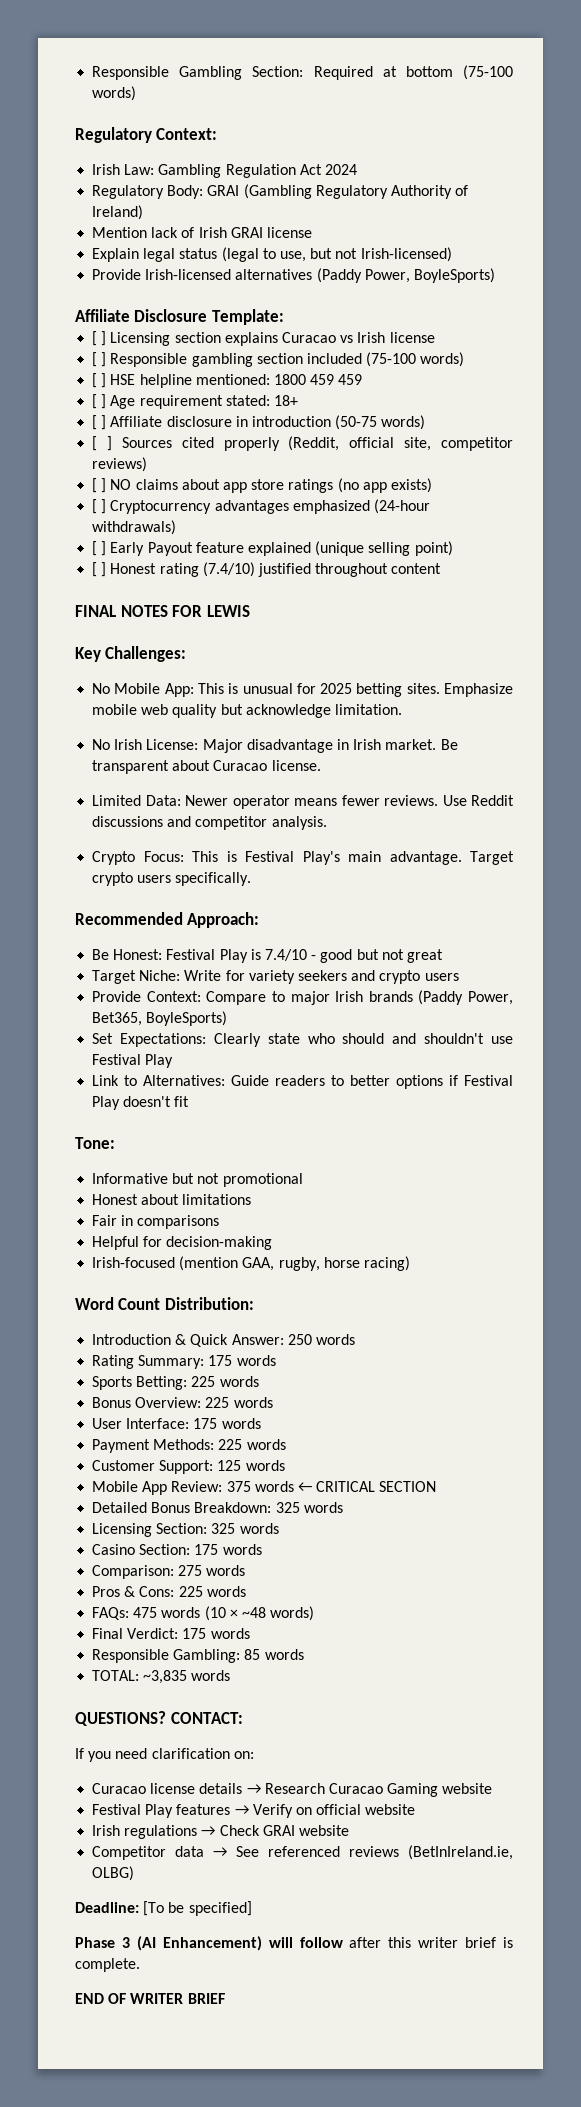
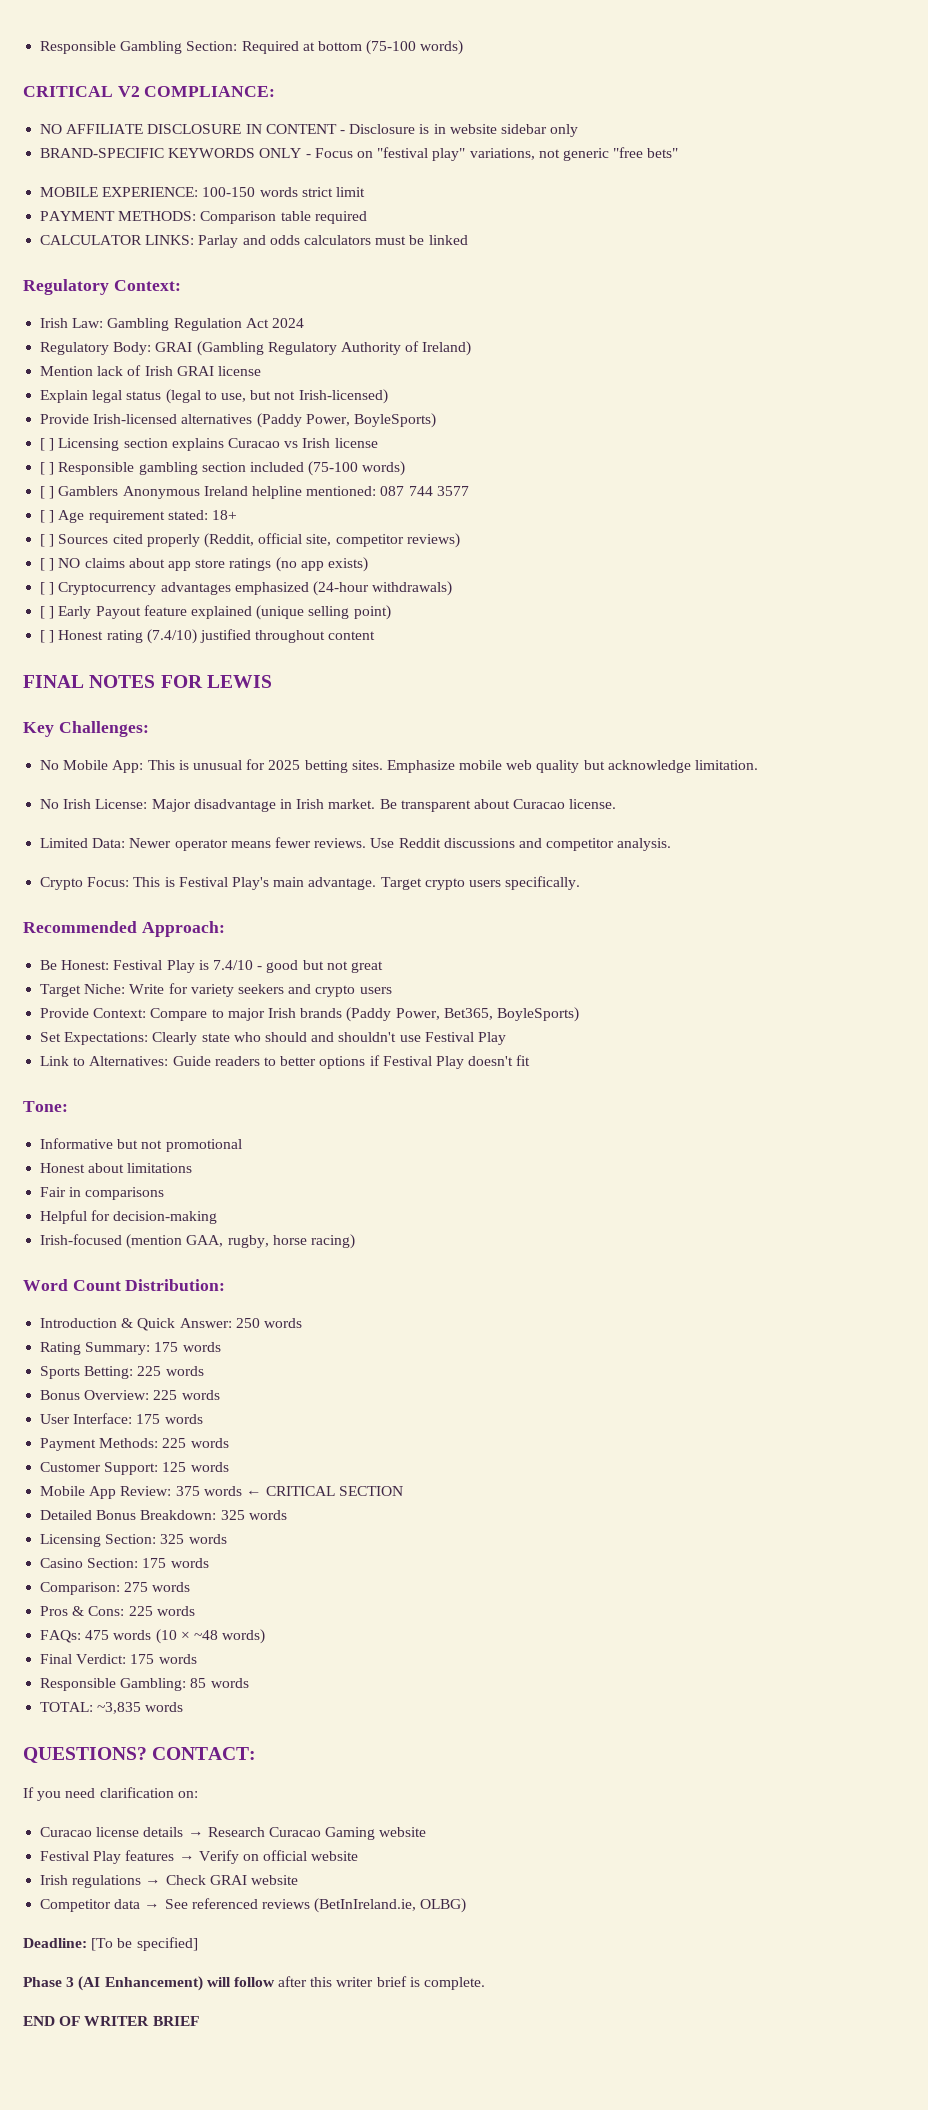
(137, 93) none -> [23,86,276,97] [40,124,579,137] [40,147,679,161] [40,187,365,197] [40,211,367,224] [40,235,468,248] // CRITICAL V2 COMPLIANCE: // NO AFFILIATE DISCLOSURE IN CONTENT - Disclosure is in website sidebar only // BRAND-SPECIFIC KEYWORDS ONLY - Focus on "festival play" variations, not generic "free bets" // MOBILE EXPERIENCE: 100-150 words strict limit // PAYMENT METHODS: Comparison table required // CALCULATOR LINKS: Parlay and odds calculators must be linked
[75,309,284,325] // Affiliate Disclosure Template: -> (436, 420) none
[110,374,363,388] HSE helpline mentioned: 1800 459 459 -> [58,486,469,499] Gamblers Anonymous Ireland helpline mentioned: 087 744 3577
[92,415,426,430] // [ ] Affiliate disclosure in introduction (50-75 words) -> (237, 515) none

